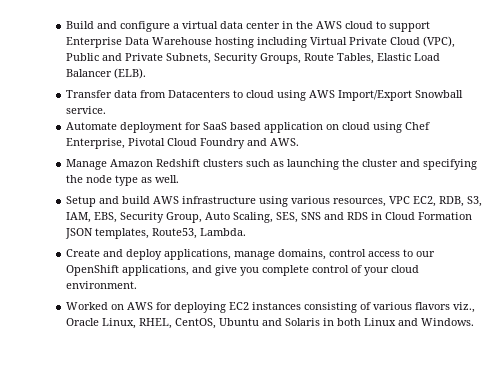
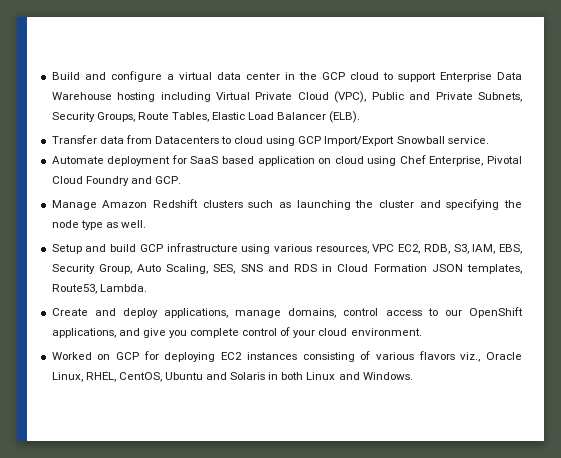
[316,21,343,29] AWS -> [321,72,345,80] GCP
[309,90,336,98] AWS -> [298,136,322,144] GCP
[270,138,300,146] AWS. -> [154,176,181,184] GCP.
[153,196,180,204] AWS -> [139,244,163,252] GCP
[127,302,154,310] AWS -> [116,352,140,360] GCP

